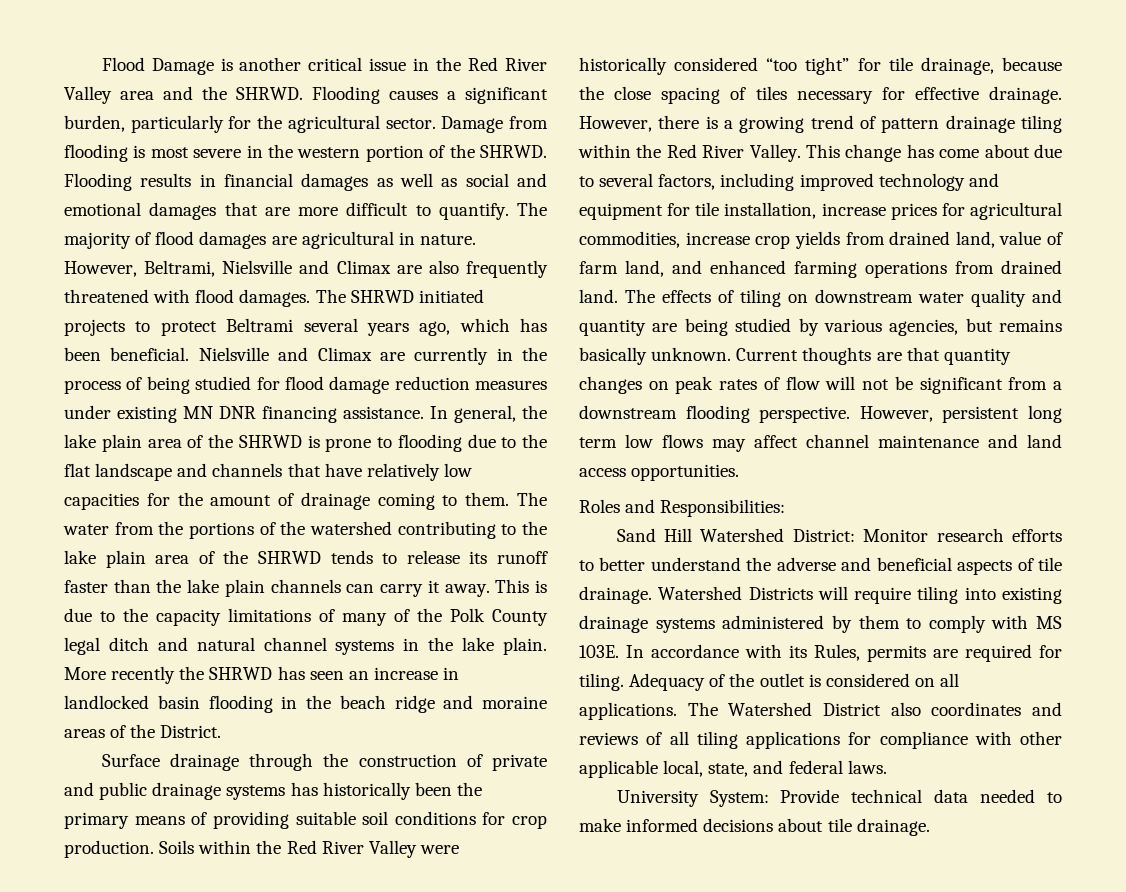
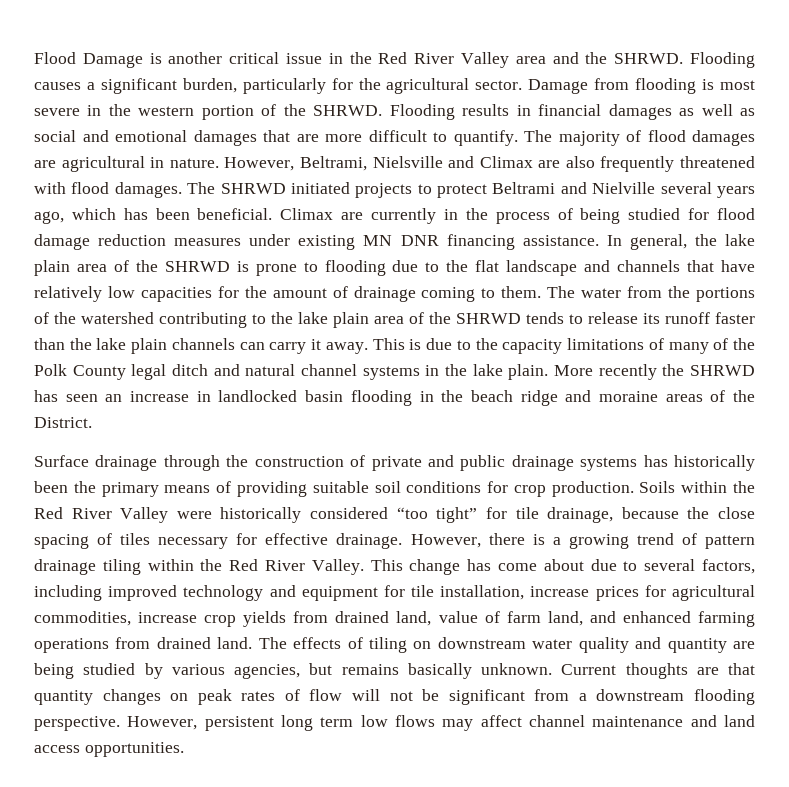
(294, 325) none -> [560,182,656,194] and Nielville
[198,347,309,361] Nielsville and -> (273, 214) none
[579,499,786,517] [616,528,1062,542] [579,557,1062,575] [579,586,1062,604] [579,615,1062,633] [579,644,1062,662] [579,673,960,691] [579,702,1062,720] [579,731,1062,749] [579,760,887,778] [616,789,1062,807] [579,818,930,836] // Roles and Responsibilities: // Sand Hill Watershed District: Monitor research efforts to better understand the adverse and beneficial aspects of tile drainage. Watershed Districts will require tiling into existing drainage systems administered by them to comply with MS 103E. In accordance with its Rules, permits are required for tiling. Adequacy of the outlet is considered on all applications. The Watershed District also coordinates and reviews of all tiling applications for compliance with other applicable local, state, and federal laws. // University System: Provide technical data needed to make informed decisions about tile drainage. -> (184, 749) none

